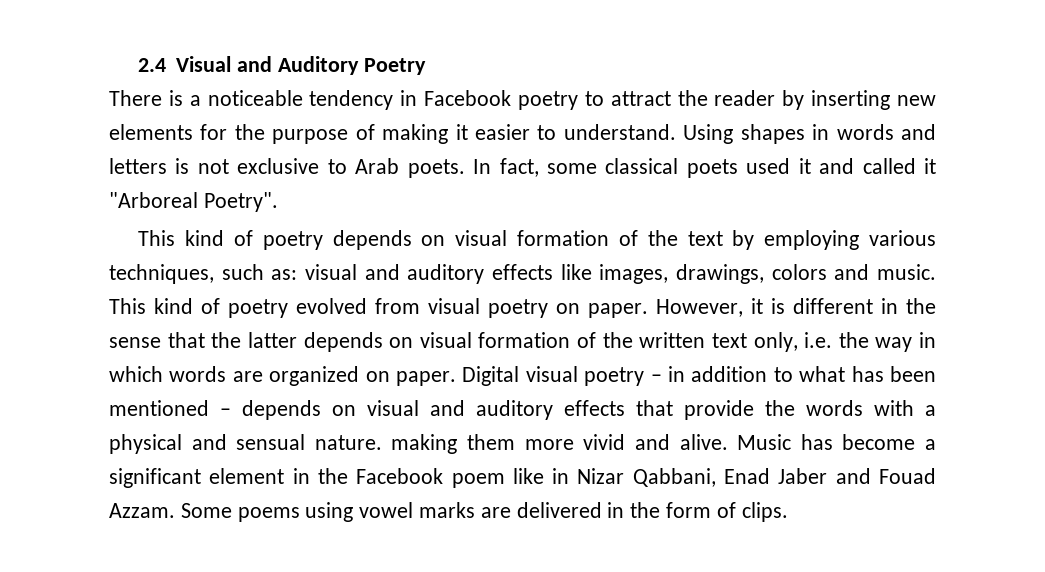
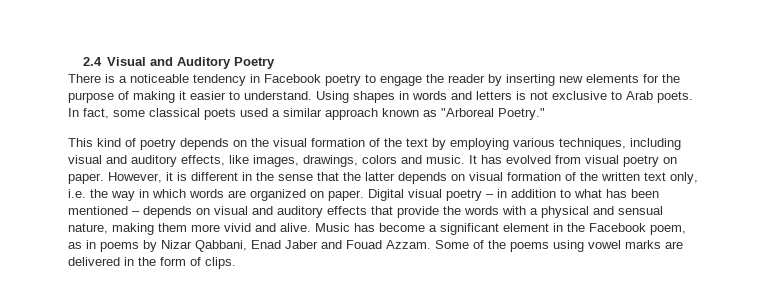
[610,91,671,106] attract -> [380,76,422,86] engage
[798,158,936,174] [109,192,278,212] it and called it "Arboreal Poetry". -> [272,108,545,120] a similar approach known as "Arboreal Poetry."
(446, 240) none -> [251,138,269,147] the
[221,264,553,284] such as: visual and auditory effects -> [630,138,681,150] [68,155,225,167] including visual and auditory effects,
[109,298,288,318] This kind of poetry -> [469,155,502,164] It has
[314,435,382,450] nature. -> [68,223,108,234] nature,
[451,468,570,488] poem like in -> [650,225,686,235] [68,240,157,252] poem, as in poems by
(232, 510) none -> [473,240,506,249] of the

